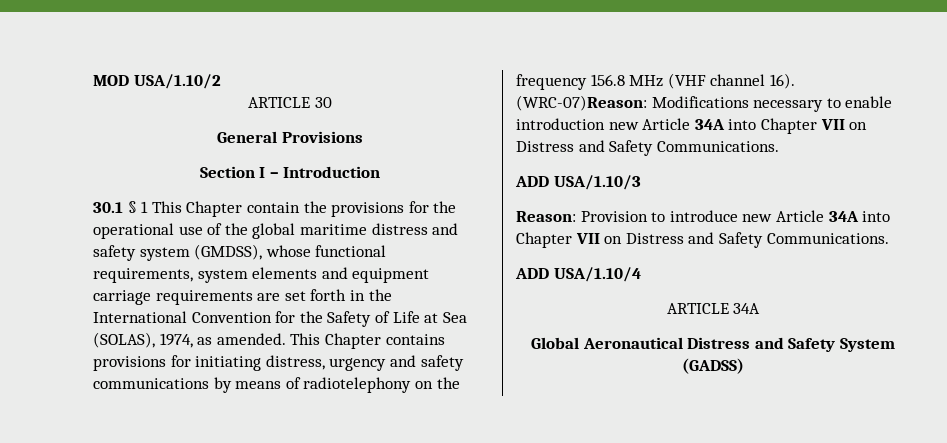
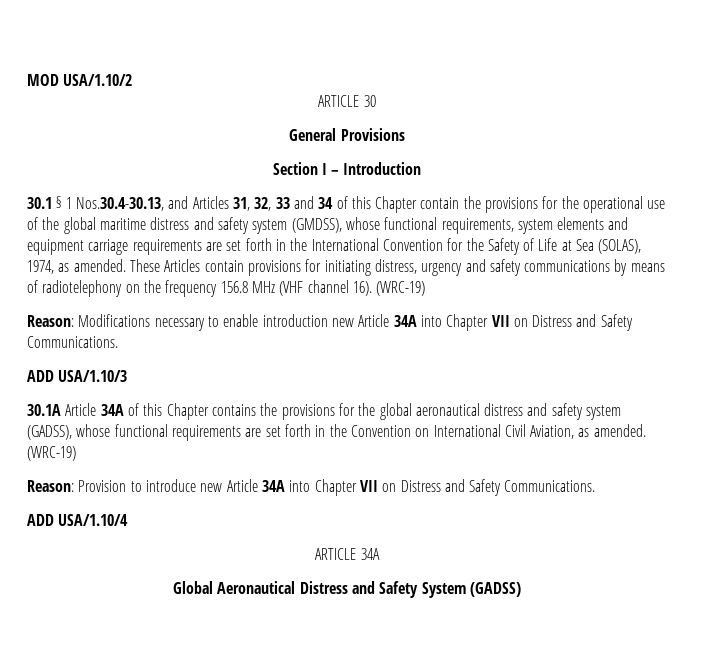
[151,201,182,213] This -> [75,196,371,211] Nos.30.4-30.13, and Articles 31, 32, 33 and 34 of this
[290,333,445,349] This Chapter contains -> [129,259,244,272] These Articles contain
[516,95,647,111] (WRC-07)Reason: -> [376,281,426,296] [27,315,74,327] (WRC-19) // Reason:
(641, 182) none -> [27,403,622,420] [27,424,646,441] [27,446,76,461] // 30.1A Article 34A of this Chapter contains the provisions for the global aeronautical distress and safety system (GADSS), whose functional requirements are set forth in the Convention on International Civil Aviation, as amended. (WRC-19)

